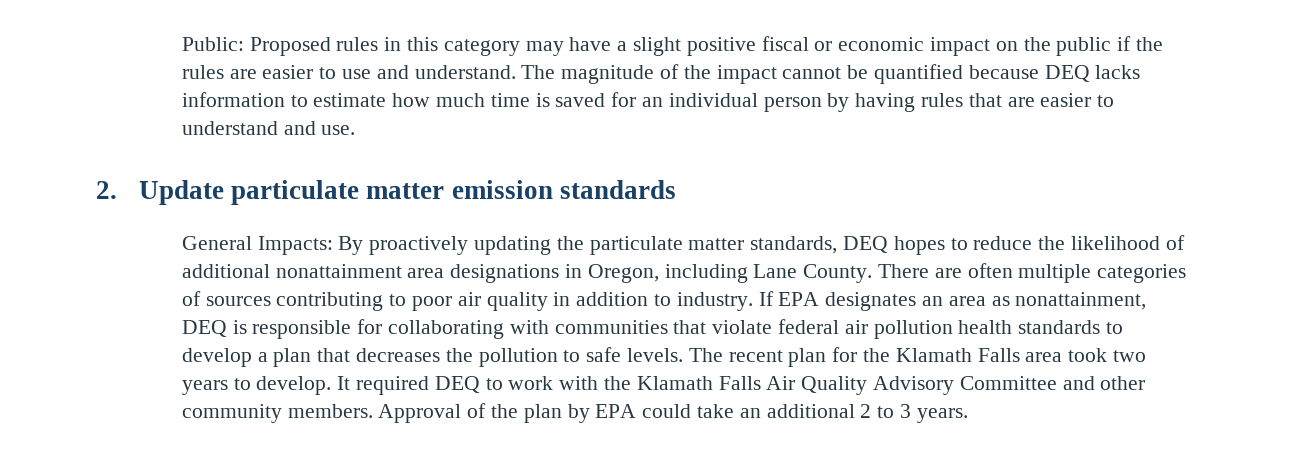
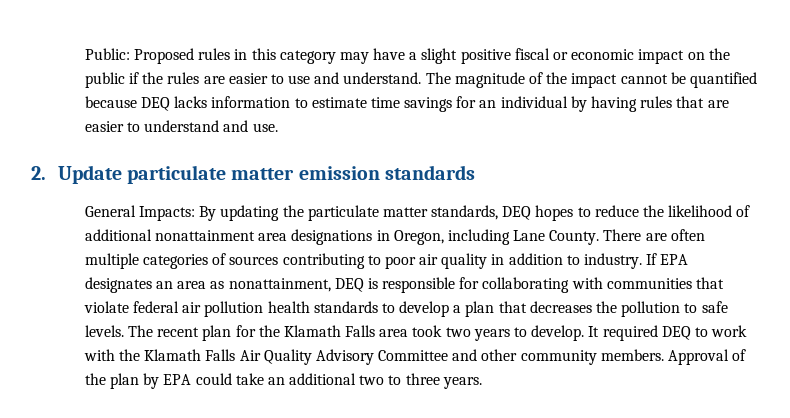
[392,93,606,107] how much time is saved -> [370,97,453,112] time savings
[763,97,822,112] person -> (568, 102) none
[369,236,469,255] proactively -> (217, 213) none
[860,404,912,418] 2 to 3 -> [359,373,440,385] two to three

